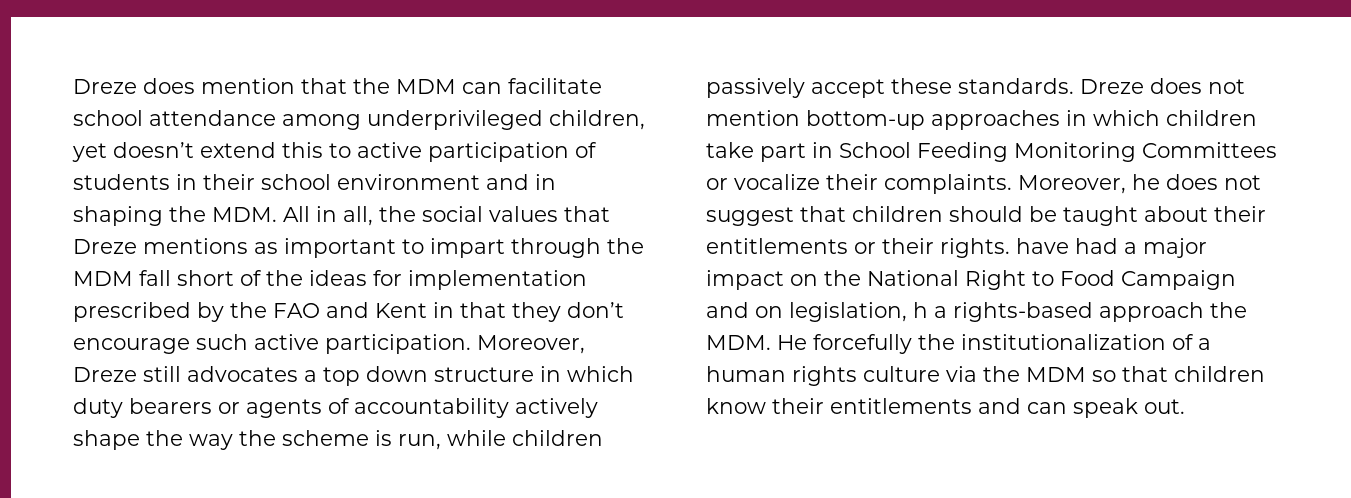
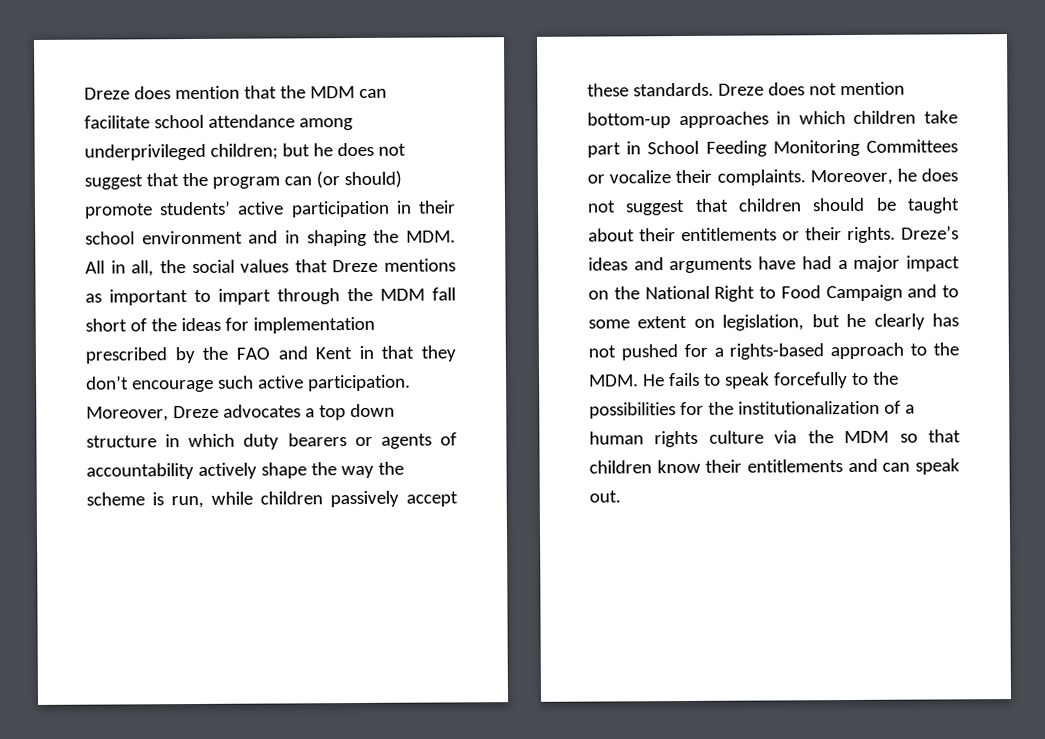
[549,110,645,130] [72,142,597,162] [73,174,170,190] children, yet doesn’t extend this to active participation of students -> [209,142,406,160] [84,170,402,190] [84,200,390,219] children; but he does not suggest that the program can (or should) promote students’ active participation
[143,366,181,382] still -> (219, 412) none
(1010, 248) none -> [901,225,959,240] [588,257,753,274] Dreze’s ideas and arguments
[755,302,928,322] on legislation, h -> [942,285,959,298] [588,313,959,331] [588,343,708,361] to some extent on legislation, but he clearly has not pushed for
(1204, 312) none -> [910,343,928,356] to
[813,334,912,354] forcefully -> [668,371,899,389] [589,401,704,419] fails to speak forcefully to the possibilities for

